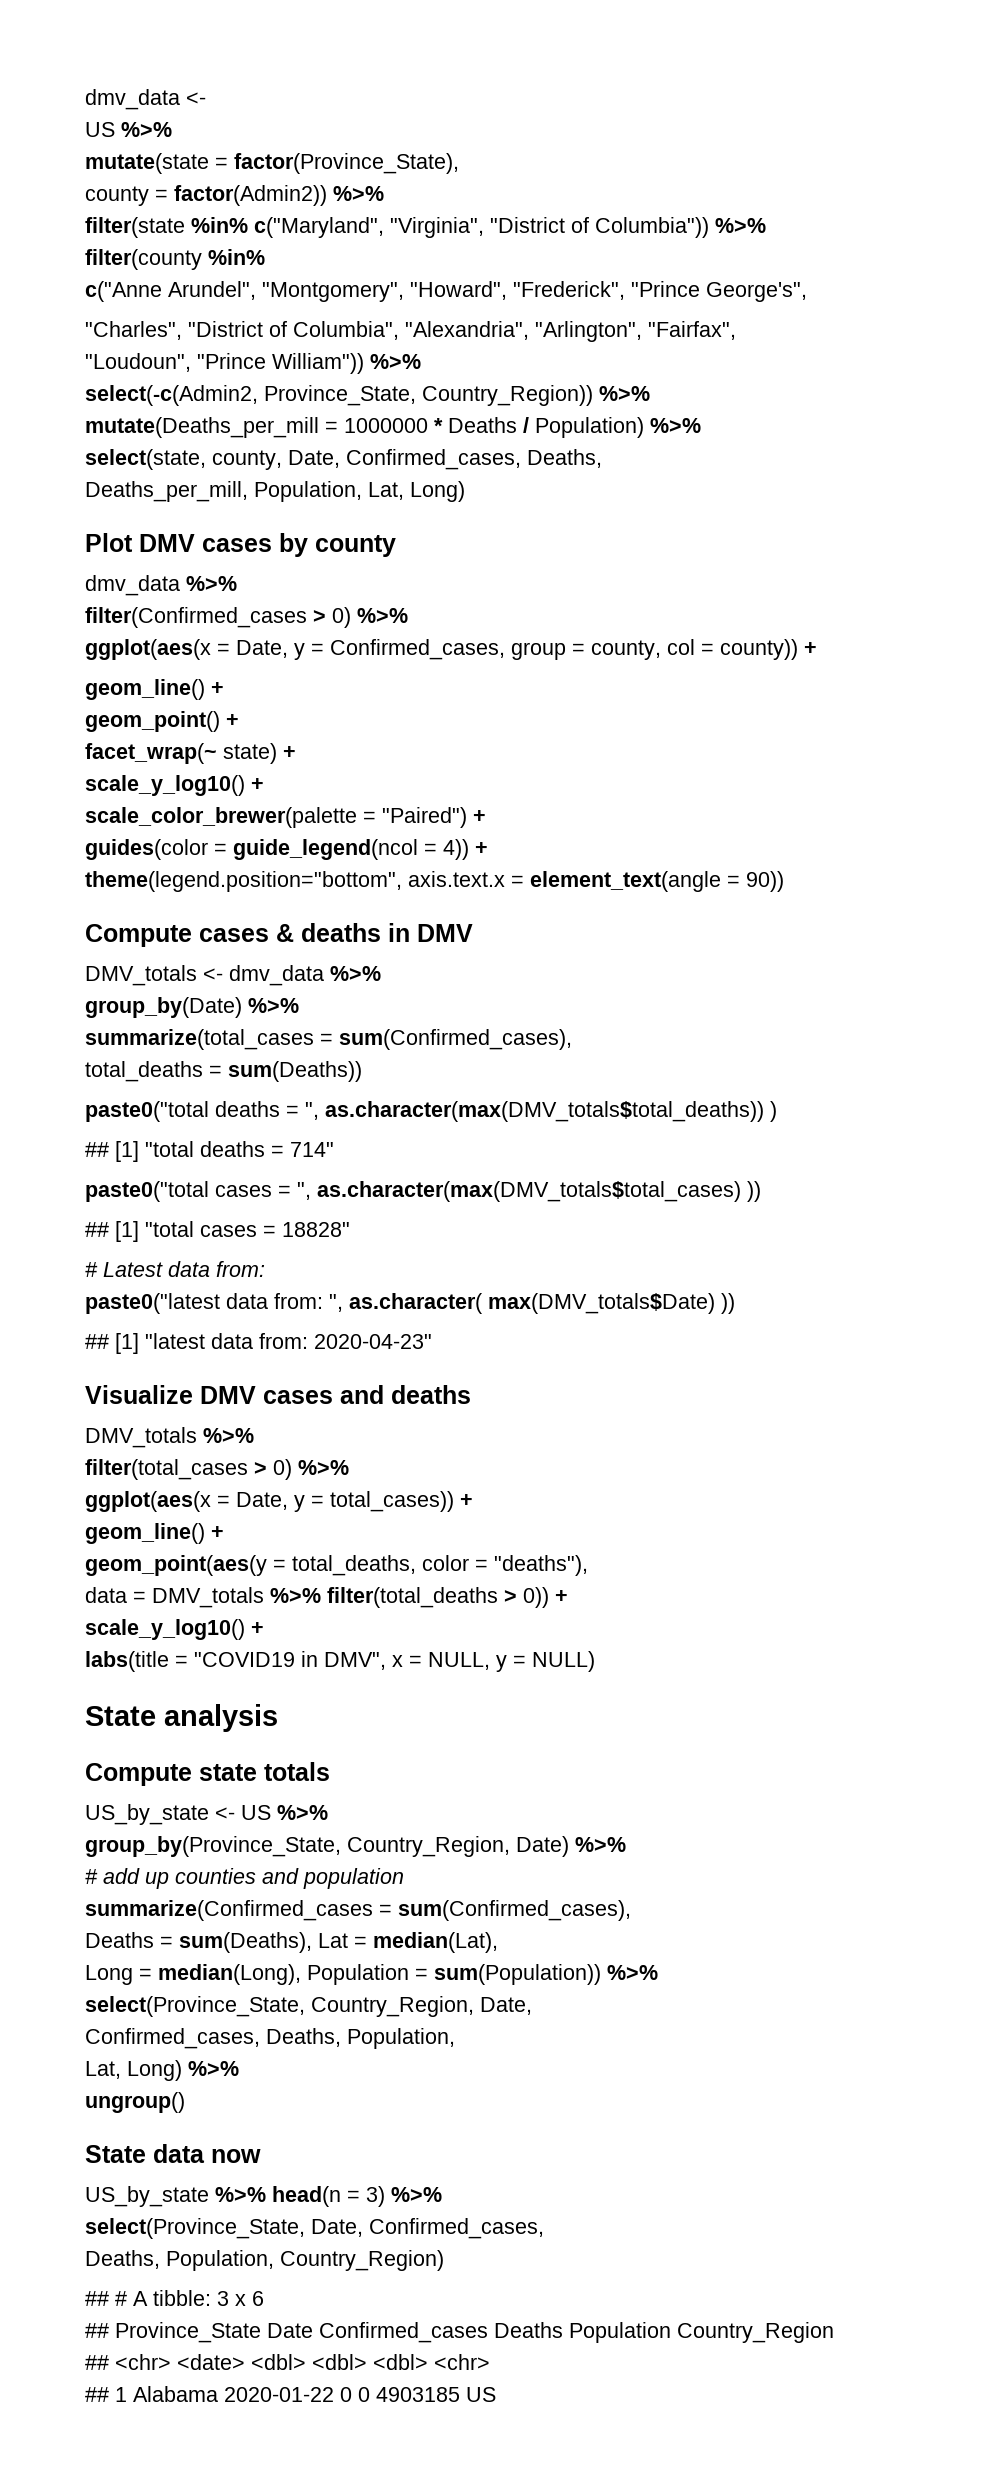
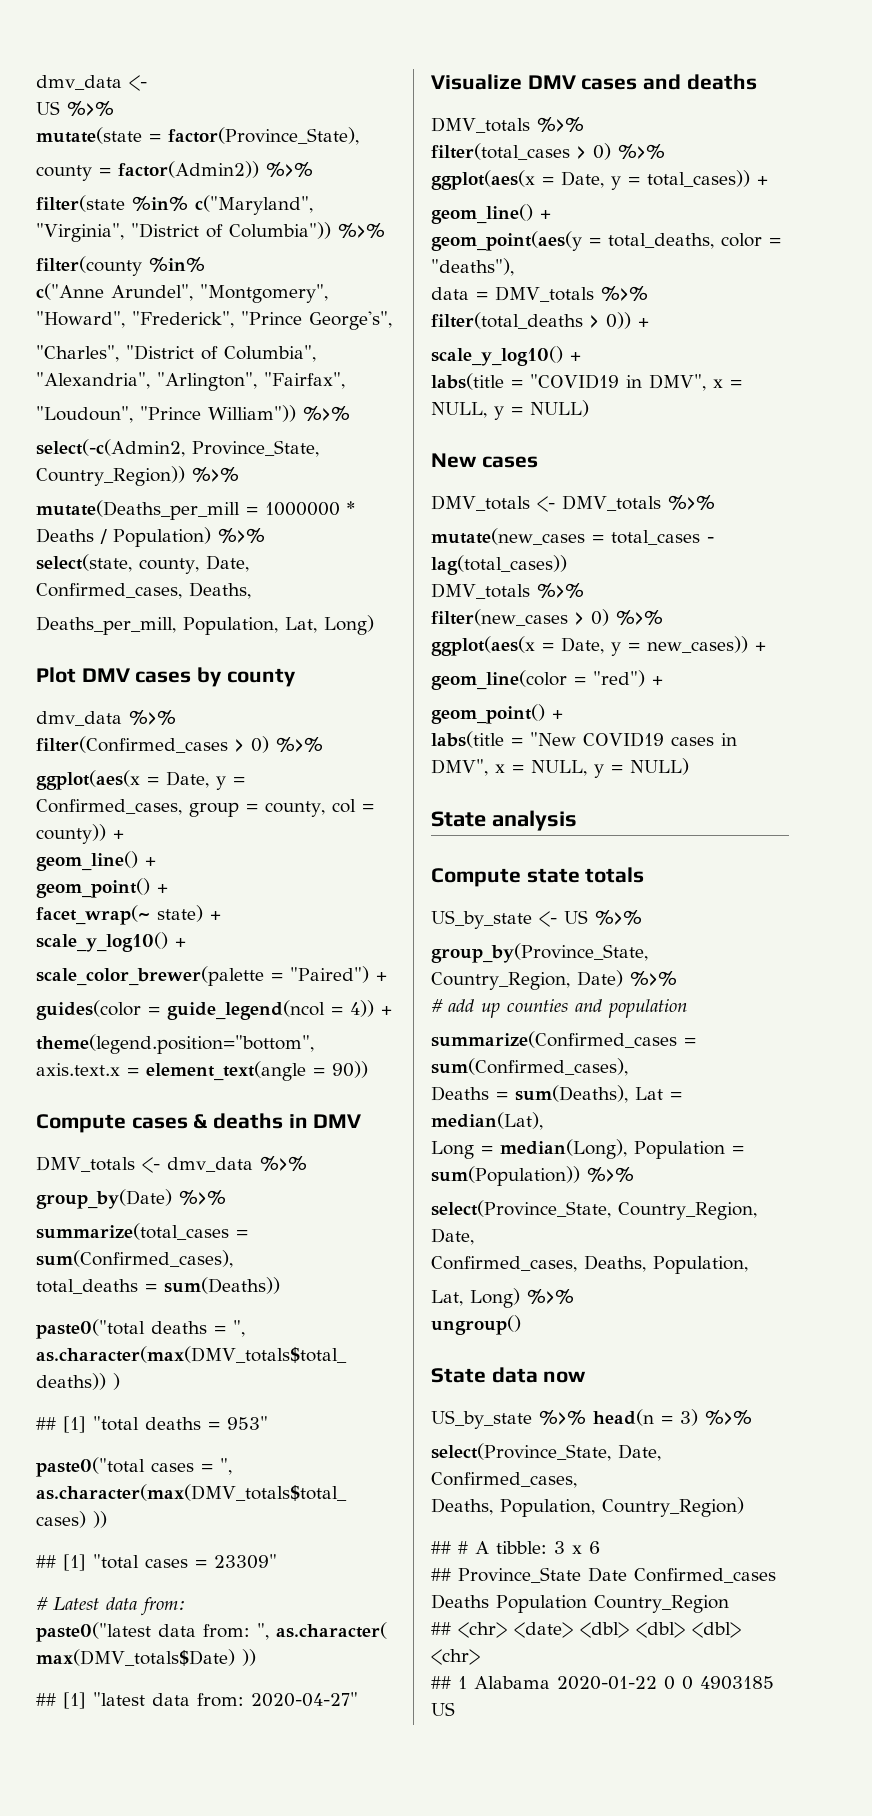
[290,1142,334,1157] 714" -> [227,1416,268,1430] 953"
[282,1222,350,1237] 18828" -> [214,1554,277,1569] 23309"
[314,1334,432,1349] 2020-04-23" -> [251,1692,358,1707] 2020-04-27"
(595, 1661) none -> [431,453,538,468] [431,495,715,512] [431,528,714,545] [431,555,567,575] [431,583,584,599] [431,609,663,626] [431,636,766,656] [431,670,663,690] [431,704,563,724] [431,731,737,748] [431,758,689,778] // New cases // DMV_totals <- DMV_totals %>% // mutate(new_cases = total_cases - lag(total_cases)) // DMV_totals %>% // filter(new_cases > 0) %>% // ggplot(aes(x = Date, y = new_cases)) + // geom_line(color = "red") + // geom_point() + // labs(title = "New COVID19 cases in DMV", x = NULL, y = NULL)

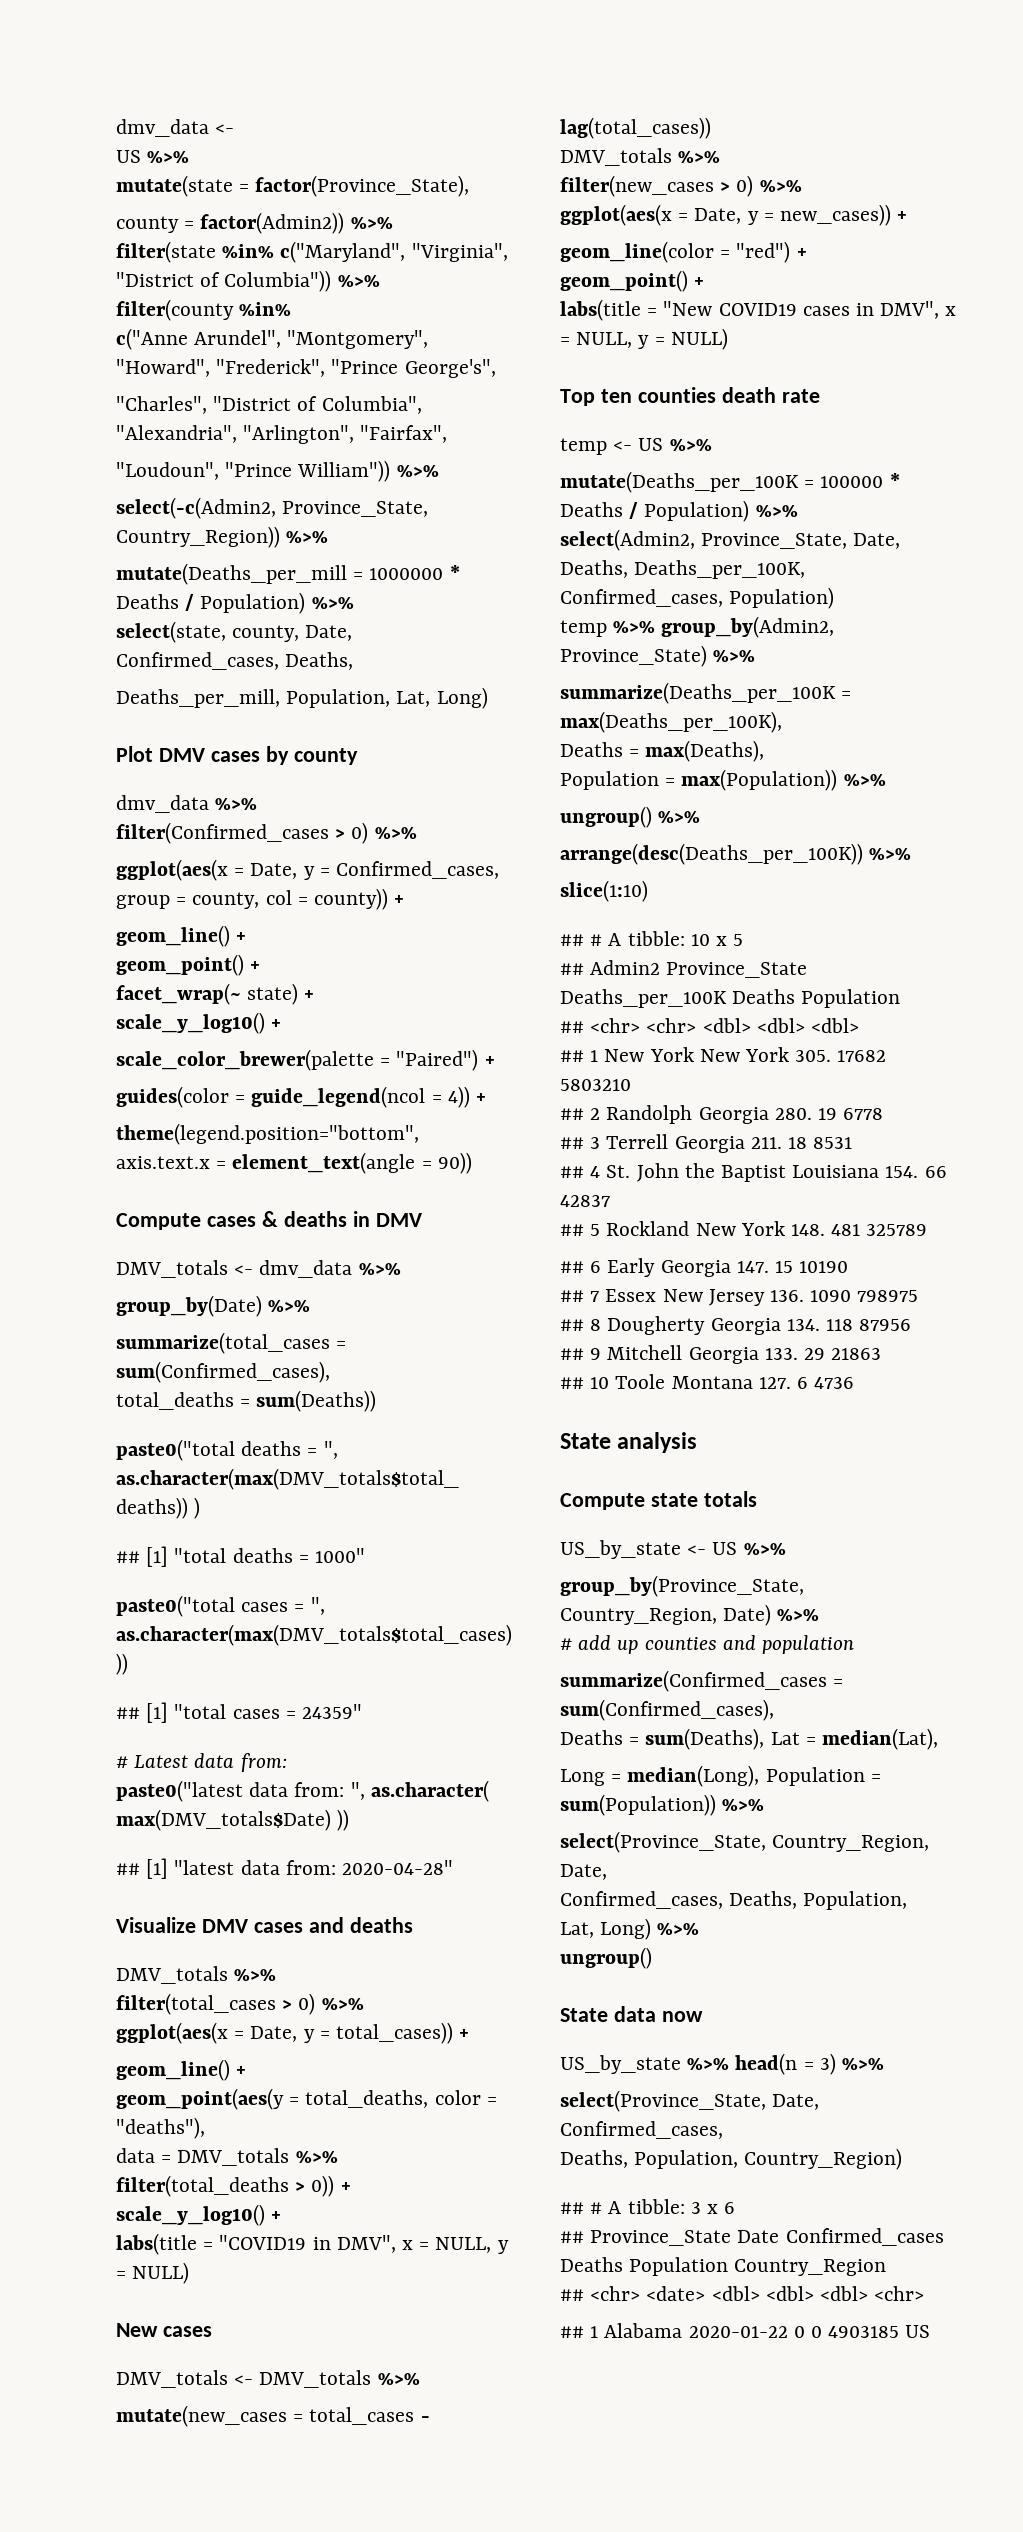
[227,1416,268,1430] 953" -> [315,1548,366,1563] 1000"
[214,1554,277,1569] 23309" -> [302,1704,363,1719] 24359"
[251,1692,358,1707] 2020-04-27" -> [342,1860,454,1875] 2020-04-28"
(689, 766) none -> [560,387,820,406] [560,438,712,455] [560,471,900,493] [560,500,798,522] [560,529,901,551] [560,560,806,579] [560,587,835,609] [560,616,835,638] [560,645,756,667] [560,682,852,704] [560,711,782,733] [560,740,765,762] [560,769,886,791] [560,806,701,828] [560,843,912,865] [560,880,648,902] [560,931,744,946] [560,960,808,978] [560,989,901,1008] [560,1018,860,1033] [560,1047,887,1062] [560,1079,631,1091] [560,1105,884,1124] [560,1134,853,1153] [560,1163,947,1182] [560,1195,610,1207] [560,1221,928,1236] [560,1258,849,1277] [560,1289,919,1306] [560,1316,912,1335] [560,1345,882,1364] [560,1374,855,1389] // Top ten counties death rate // temp <- US %>% // mutate(Deaths_per_100K = 100000 * Deaths / Population) %>% // select(Admin2, Province_State, Date, Deaths, Deaths_per_100K, Confirmed_cases, Population) // temp %>% group_by(Admin2, Province_State) %>% // summarize(Deaths_per_100K = max(Deaths_per_100K), // Deaths = max(Deaths), // Population = max(Population)) %>% // ungroup() %>% // arrange(desc(Deaths_per_100K)) %>% // slice(1:10) // ## # A tibble: 10 x 5 // ## Admin2 Province_State Deaths_per_100K Deaths Population // ## <chr> <chr> <dbl> <dbl> <dbl> // ## 1 New York New York 305. 17682 5803210 // ## 2 Randolph Georgia 280. 19 6778 // ## 3 Terrell Georgia 211. 18 8531 // ## 4 St. John the Baptist Louisiana 154. 66 42837 // ## 5 Rockland New York 148. 481 325789 // ## 6 Early Georgia 147. 15 10190 // ## 7 Essex New Jersey 136. 1090 798975 // ## 8 Dougherty Georgia 134. 118 87956 // ## 9 Mitchell Georgia 133. 29 21863 // ## 10 Toole Montana 127. 6 4736

